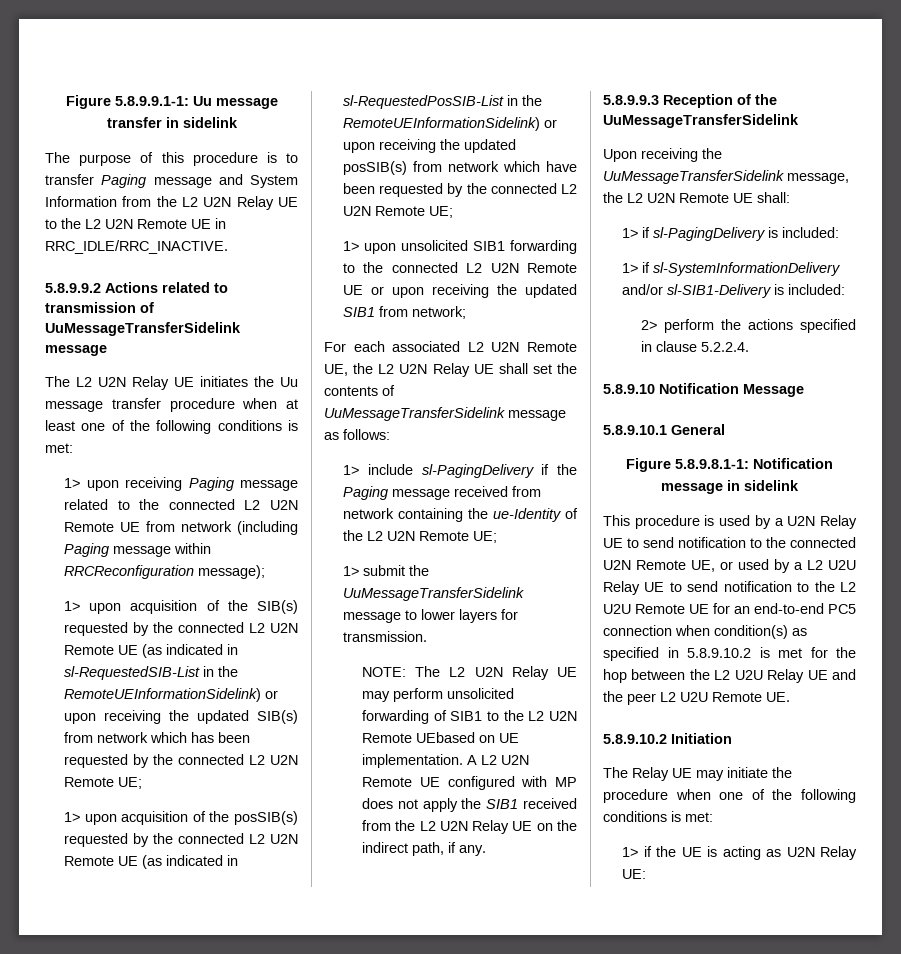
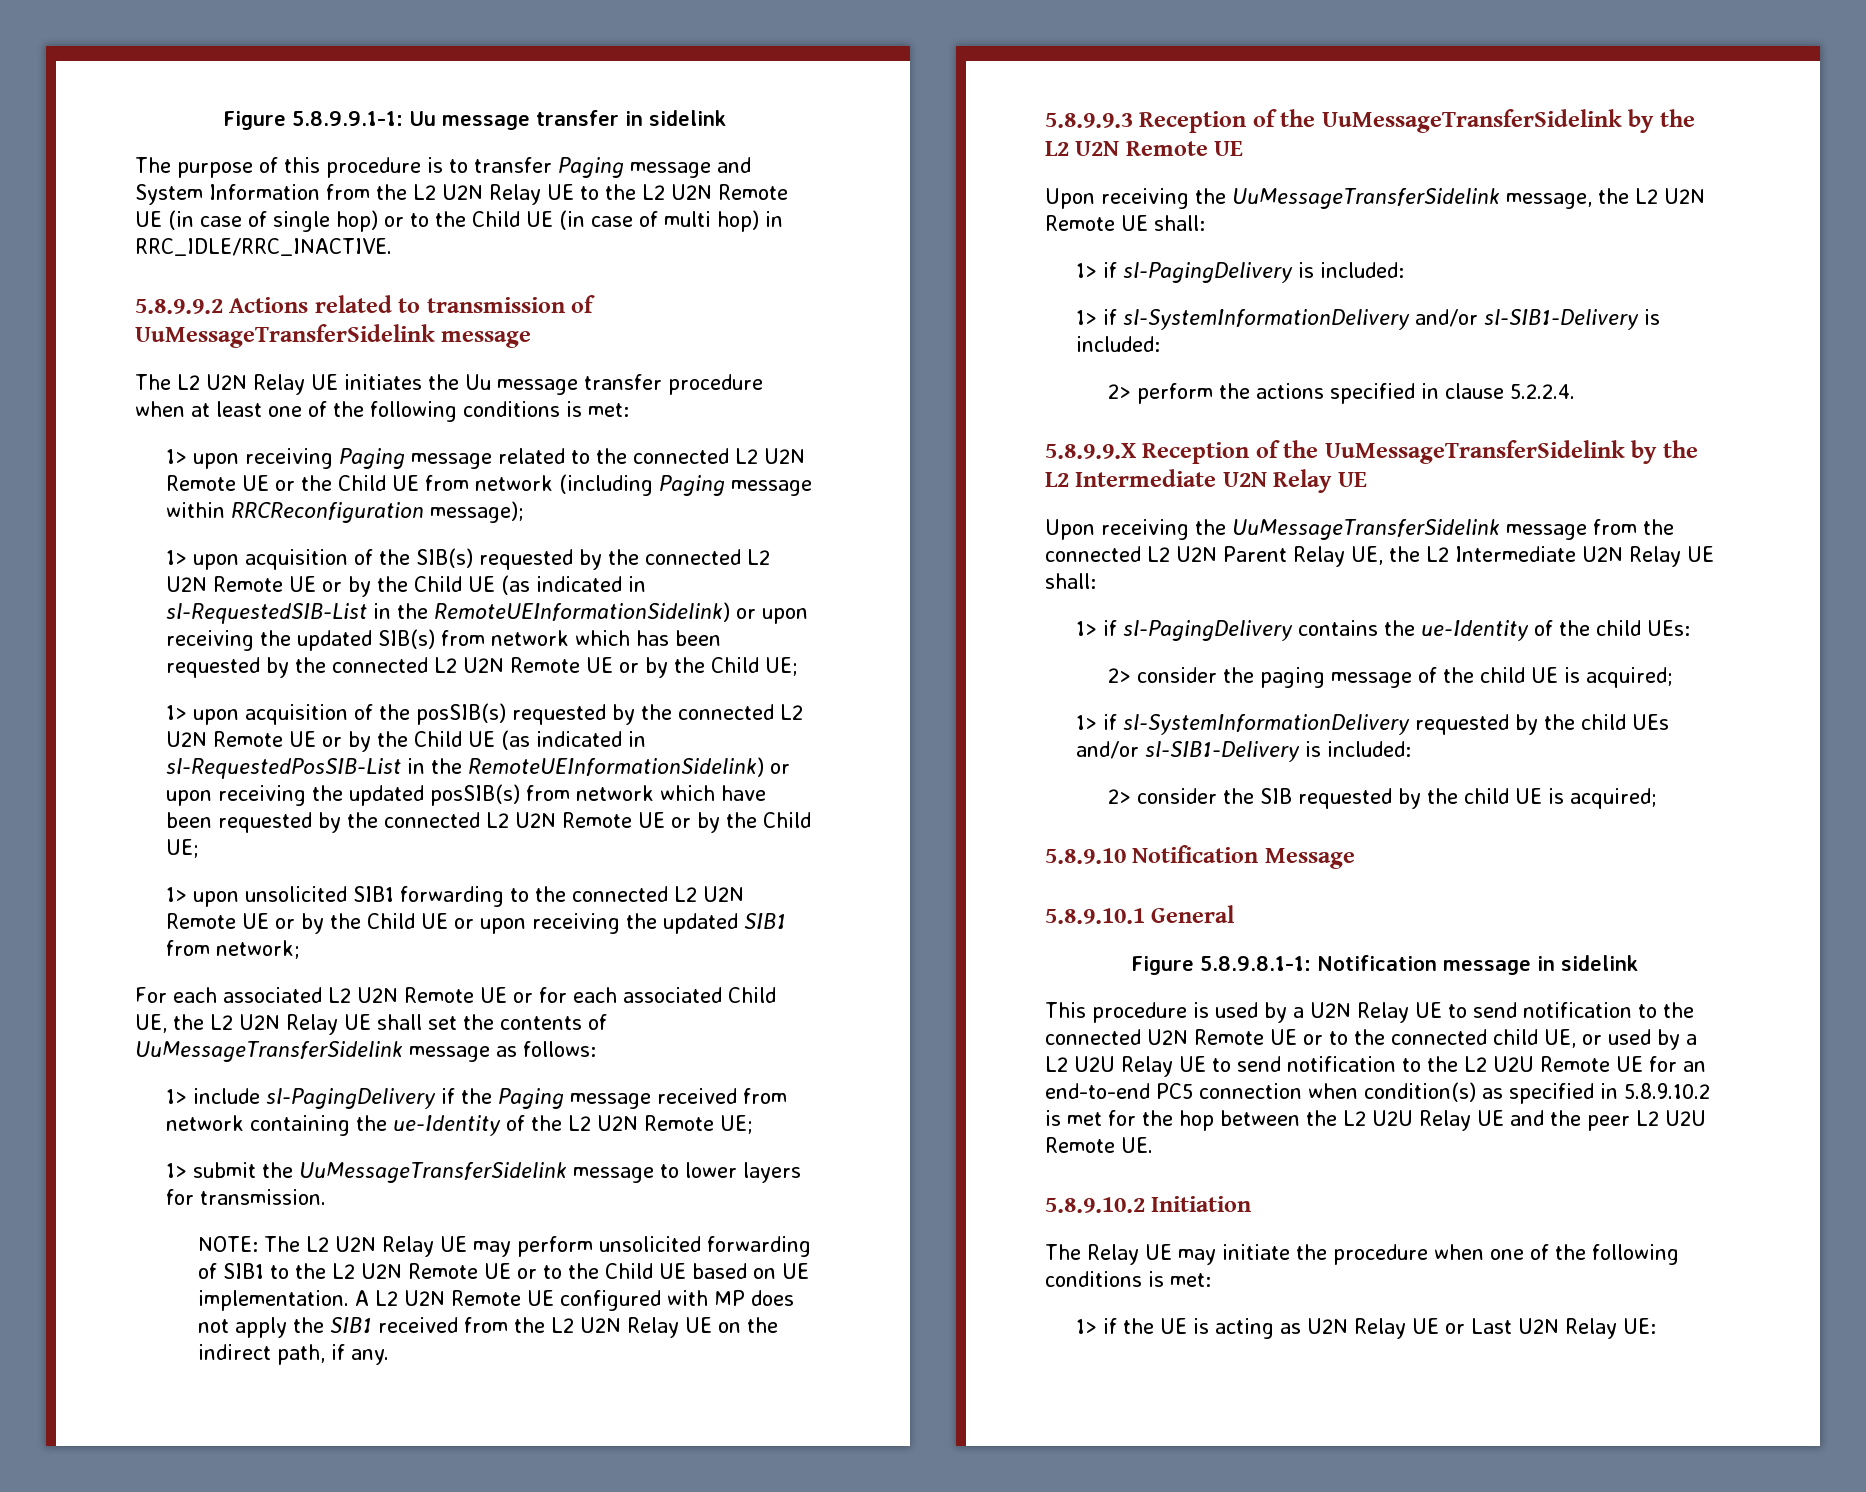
(211, 224) none -> [168,210,759,232] (in case of single hop) or to the Child UE (in case of multi hop)
(141, 527) none -> [275,475,420,491] or the Child UE
(139, 650) none -> [322,576,496,597] or by the Child UE
(115, 782) none -> [586,657,760,678] UE or by the Child
(139, 861) none -> [322,731,496,752] or by the Child UE
(426, 211) none -> [638,812,812,833] UE or by the Child
(385, 290) none -> [301,913,475,934] by the Child UE or
(577, 347) none -> [479,987,776,1003] UE or for each associated Child
[416,732,476,743] UEbased -> [483,1263,747,1279] UE or to the Child UE based
(799, 121) none -> [1628,109,1695,133] [1045,141,1244,156] by the L2 U2N Remote UE
(750, 347) none -> [1045,440,1698,464] [1045,469,1367,493] [1045,519,1674,540] [1045,546,1714,567] [1045,573,1096,589] [1076,620,1691,641] [1107,667,1673,688] [1076,714,1670,735] [1076,741,1412,762] [1107,788,1657,809] // 5.8.9.9.X Reception of the UuMessageTransferSidelink by the L2 Intermediate U2N Relay UE // Upon receiving the UuMessageTransferSidelink message from the connected L2 U2N Parent Relay UE, the L2 Intermediate U2N Relay UE shall: // 1> if sl-PagingDelivery contains the ue-Identity of the child UEs: // 2> consider the paging message of the child UE is acquired; // 1> if sl-SystemInformationDelivery requested by the child UEs and/or sl-SIB1-Delivery is included: // 2> consider the SIB requested by the child UE is acquired;
(686, 565) none -> [1270,1029,1538,1045] UE or to the connected child
(857, 853) none -> [1412,1318,1618,1339] UE or Last U2N Relay

